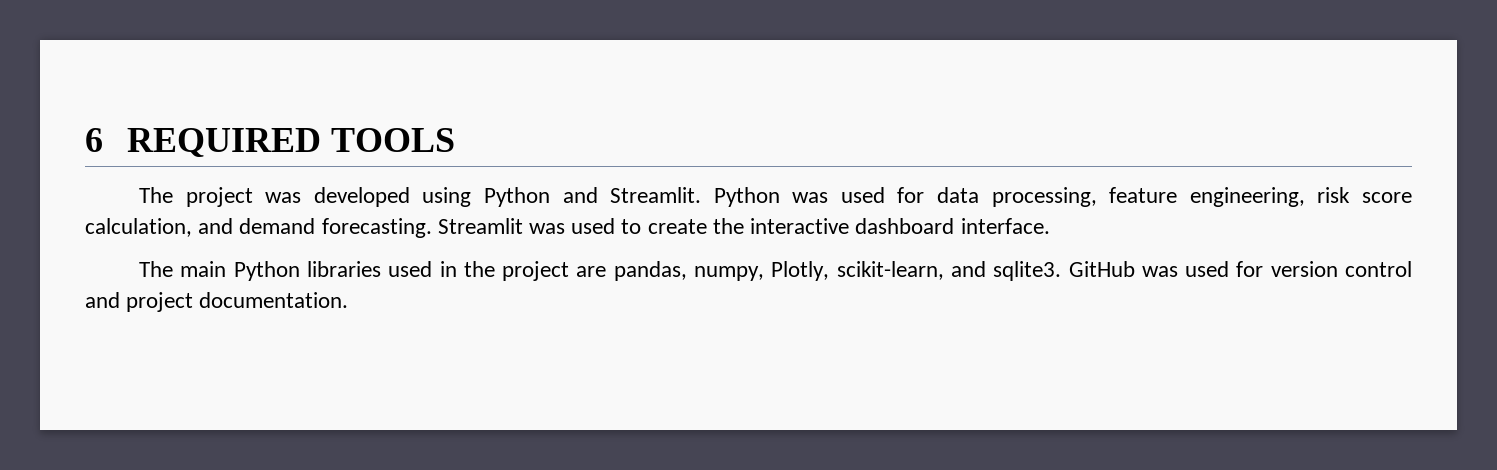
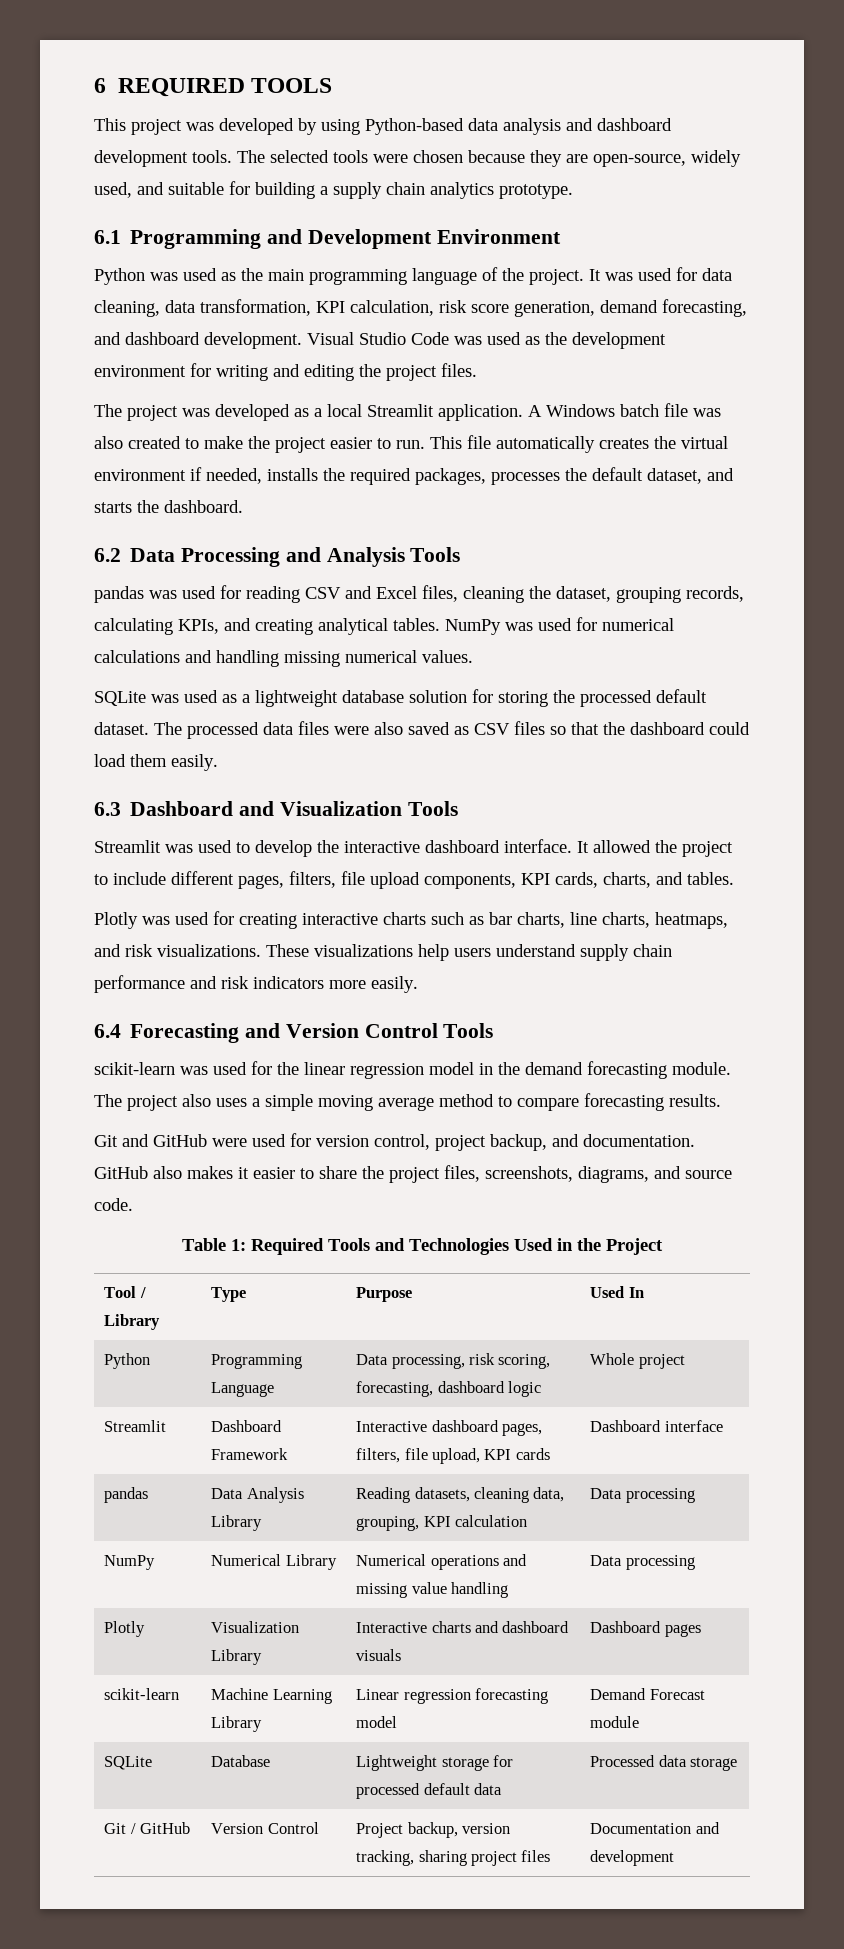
[139,187,1412,207] [85,218,432,238] The project was developed using Python and Streamlit. Python was used for data processing, feature engineering, risk score calculation, and demand forecasting. -> [94,118,672,135] [94,150,741,167] [94,181,573,199] [94,229,561,249] [94,267,732,285] [94,299,747,317] [94,332,666,349] [94,363,477,381] [94,403,721,421] [94,435,728,453] [94,467,734,485] [94,500,243,513] [94,547,461,567] [94,585,744,603] [94,617,674,635] [94,650,473,667] [94,689,707,707] [94,721,750,739] [94,754,218,771] [94,801,458,816] This project was developed by using Python-based data analysis and dashboard development tools. The selected tools were chosen because they are open-source, widely used, and suitable for building a supply chain analytics prototype. // 6.1 Programming and Development Environment // Python was used as the main programming language of the project. It was used for data cleaning, data transformation, KPI calculation, risk score generation, demand forecasting, and dashboard development. Visual Studio Code was used as the development environment for writing and editing the project files. // The project was developed as a local Streamlit application. A Windows batch file was also created to make the project easier to run. This file automatically creates the virtual environment if needed, installs the required packages, processes the default dataset, and starts the dashboard. // 6.2 Data Processing and Analysis Tools // pandas was used for reading CSV and Excel files, cleaning the dataset, grouping records, calculating KPIs, and creating analytical tables. NumPy was used for numerical calculations and handling missing numerical values. // SQLite was used as a lightweight database solution for storing the processed default dataset. The processed data files were also saved as CSV files so that the dashboard could load them easily. // 6.3 Dashboard and Visualization Tools //
[647,219,707,234] create -> [255,840,312,857] develop
[139,261,1412,281] [85,292,349,312] // The main Python libraries used in the project are pandas, numpy, Plotly, scikit-learn, and sqlite3. GitHub was used for version control and project documentation. -> [577,840,733,857] [94,871,734,889] [94,911,728,929] [94,944,672,961] [94,975,418,993] [94,1023,494,1043] [94,1061,731,1079] [94,1093,721,1111] [94,1133,695,1151] [94,1165,732,1183] [94,1198,133,1211] [182,1238,663,1255] [104,1286,146,1298] [104,1314,161,1330] [211,1287,247,1302] [356,1287,413,1302] [590,1286,644,1298] [104,1353,151,1369] [211,1354,303,1369] [211,1382,275,1397] [356,1353,551,1369] [356,1381,541,1397] [590,1353,685,1369] [104,1420,167,1432] [211,1420,283,1432] [211,1448,289,1460] [356,1420,542,1436] [356,1448,550,1464] [590,1420,723,1432] [104,1487,149,1503] [211,1487,304,1503] [211,1515,263,1531] [356,1487,565,1503] [356,1515,527,1531] [590,1488,695,1503] [104,1555,156,1570] [211,1554,337,1570] [356,1554,527,1570] [356,1582,508,1598] [590,1555,695,1570] [104,1621,146,1637] [211,1621,300,1633] [211,1649,263,1665] [356,1621,570,1633] [356,1649,402,1661] [590,1621,701,1637] [104,1688,180,1700] [211,1688,332,1704] [211,1716,263,1732] [356,1688,548,1704] [356,1716,398,1728] [590,1688,705,1700] [590,1716,640,1728] [104,1756,153,1770] [211,1755,271,1767] [356,1755,513,1771] [356,1783,502,1799] [590,1755,737,1771] [104,1822,190,1834] [211,1822,319,1834] [356,1822,510,1838] [356,1850,551,1866] [590,1822,720,1834] [590,1850,675,1866] It allowed the project to include different pages, filters, file upload components, KPI cards, charts, and tables. // Plotly was used for creating interactive charts such as bar charts, line charts, heatmaps, and risk visualizations. These visualizations help users understand supply chain performance and risk indicators more easily. // 6.4 Forecasting and Version Control Tools // scikit-learn was used for the linear regression model in the demand forecasting module. The project also uses a simple moving average method to compare forecasting results. // Git and GitHub were used for version control, project backup, and documentation. GitHub also makes it easier to share the project files, screenshots, diagrams, and source code. // Table 1: Required Tools and Technologies Used in the Project // Tool / Library | Type | Purpose | Used In // Python | Programming Language | Data processing, risk scoring, forecasting, dashboard logic | Whole project // Streamlit | Dashboard Framework | Interactive dashboard pages, filters, file upload, KPI cards | Dashboard interface // pandas | Data Analysis Library | Reading datasets, cleaning data, grouping, KPI calculation | Data processing // NumPy | Numerical Library | Numerical operations and missing value handling | Data processing // Plotly | Visualization Library | Interactive charts and dashboard visuals | Dashboard pages // scikit-learn | Machine Learning Library | Linear regression forecasting model | Demand Forecast module // SQLite | Database | Lightweight storage for processed default data | Processed data storage // Git / GitHub | Version Control | Project backup, version tracking, sharing project files | Documentation and development

